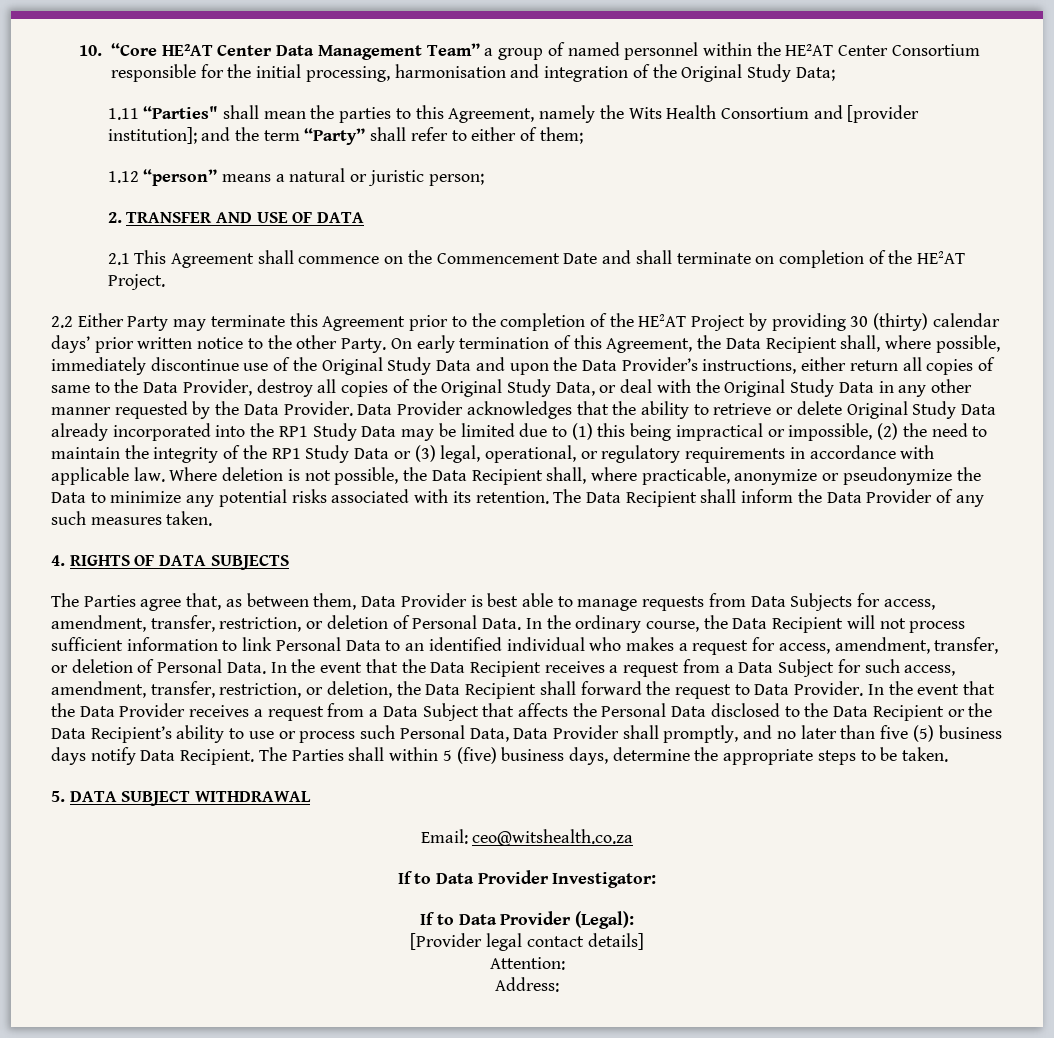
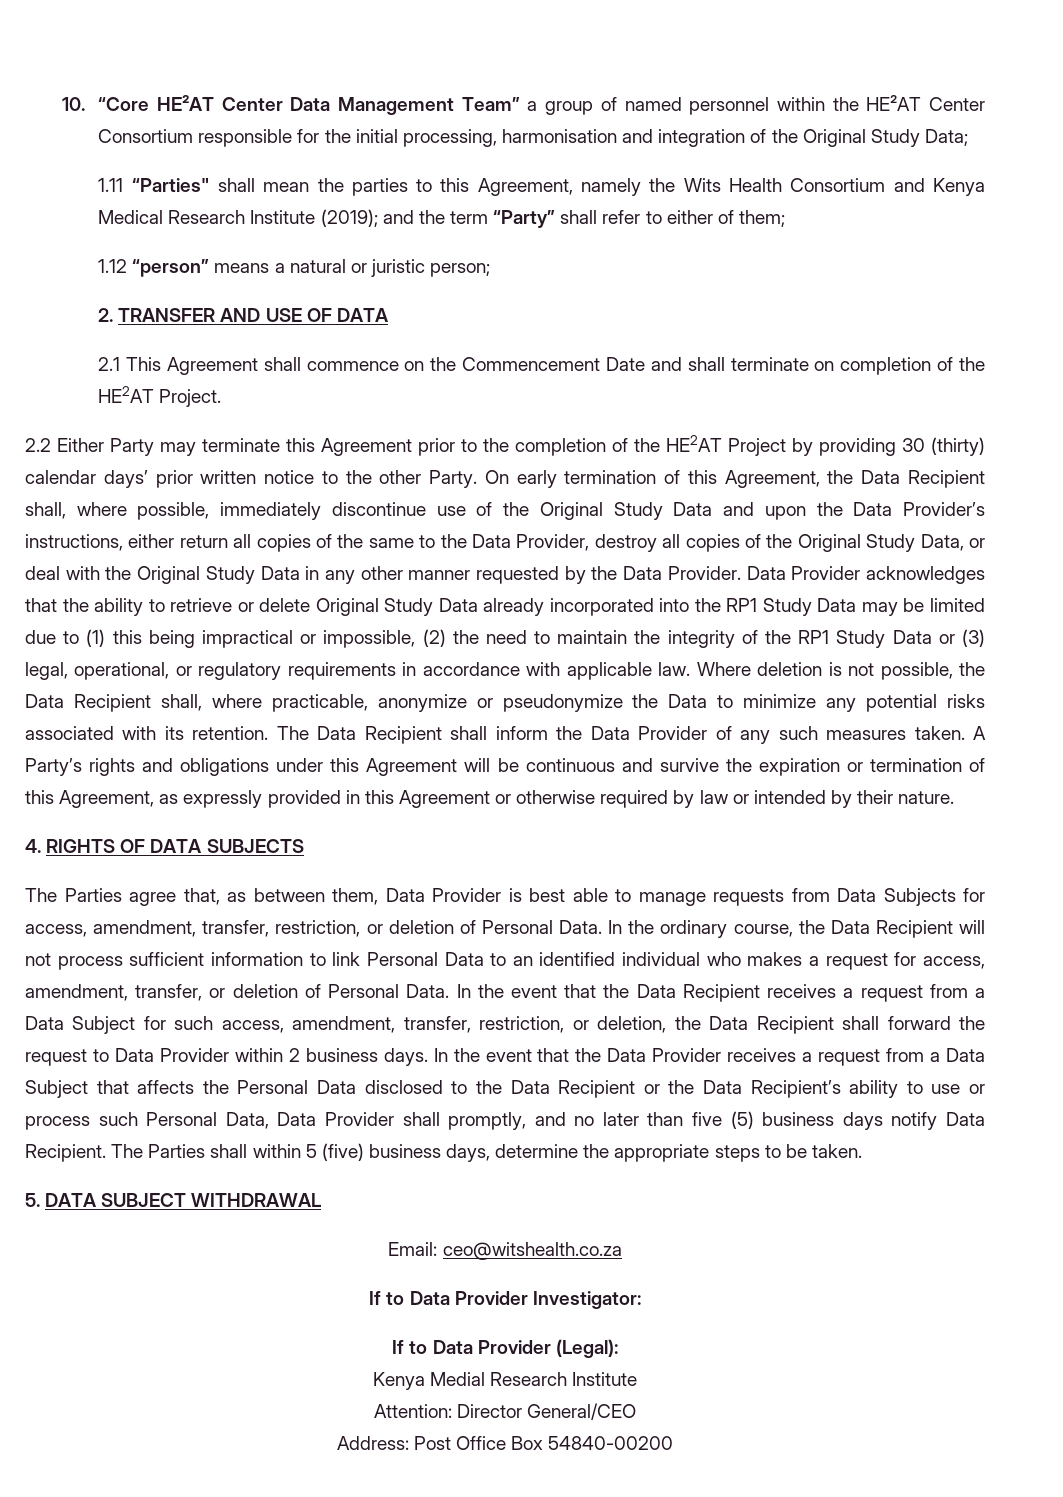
[847,105,920,123] [107,127,197,144] [provider institution]; -> [933,178,985,196] [98,209,378,227] Kenya Medical Research Institute (2019);
(996, 364) none -> [337,534,364,548] the
(213, 518) none -> [973,726,987,740] [25,758,985,776] [25,790,955,808] A Party’s rights and obligations under this Agreement will be continuous and survive the expiration or termination of this Agreement, as expressly provided in this Agreement or otherwise required by law or intended by their nature.
[794,681,864,696] Provider. -> [159,1048,428,1066] Provider within 2 business days.
[410,933,644,951] [Provider legal contact details] -> [372,1372,638,1390] Kenya Medial Research Institute
(565, 963) none -> [457,1403,637,1420] Director General/CEO
(559, 984) none -> [413,1436,674,1450] Post Office Box 54840-00200

